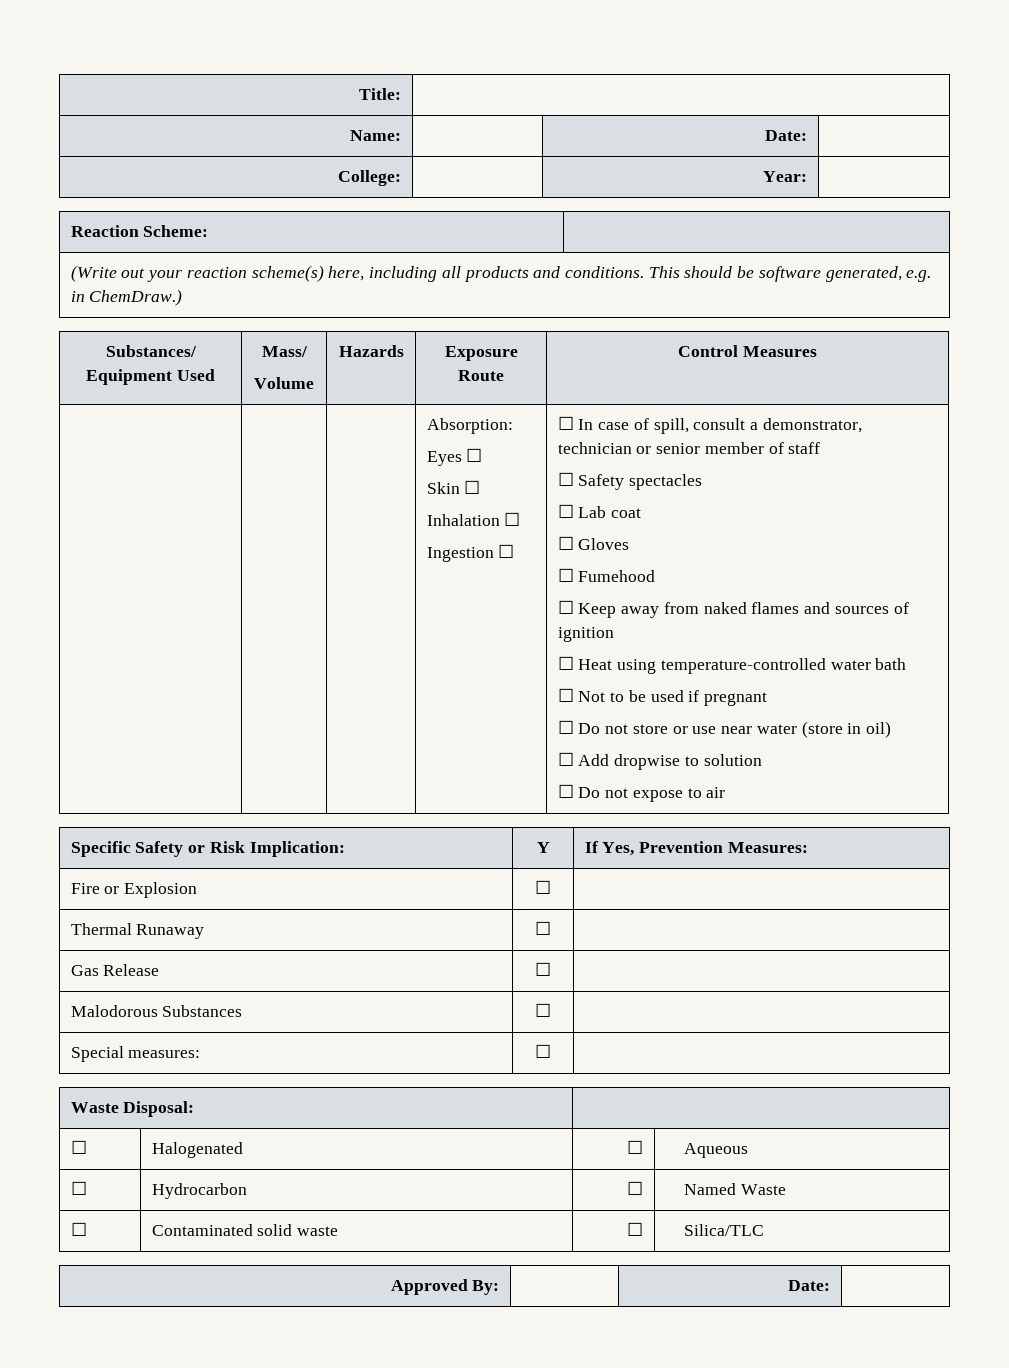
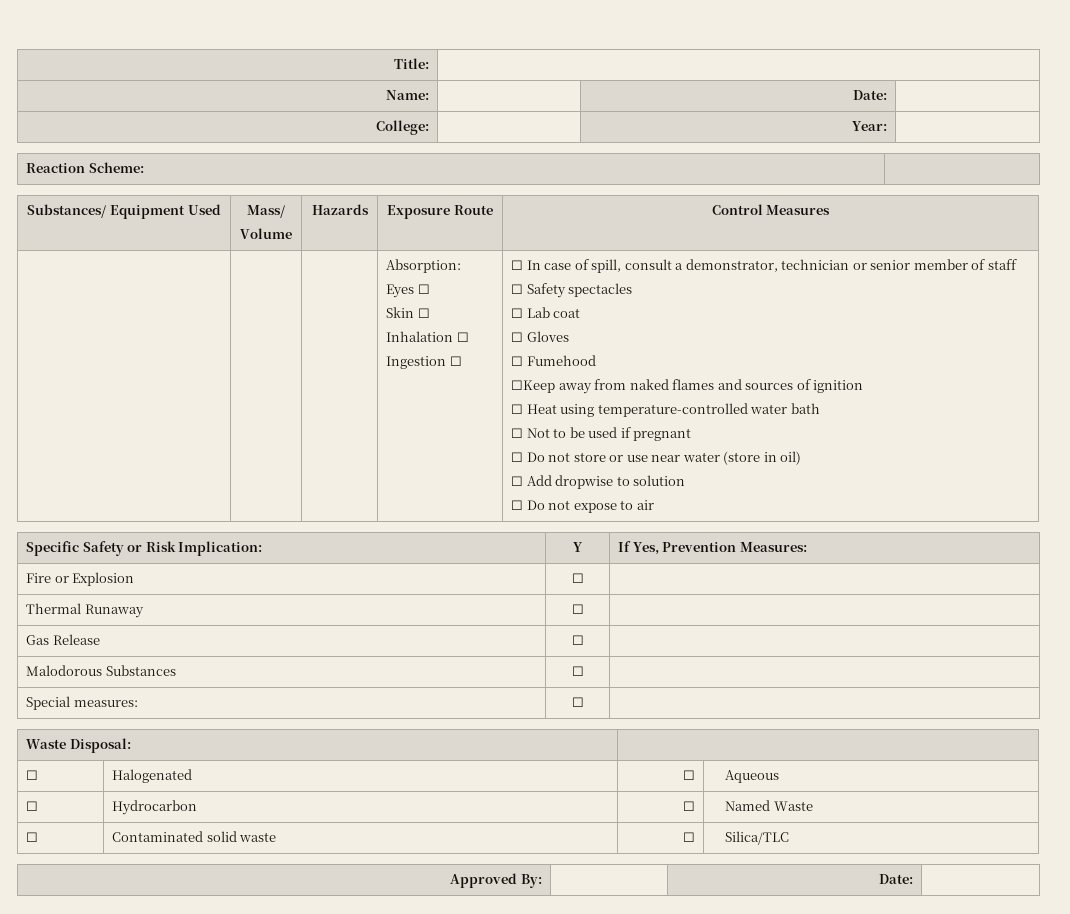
[70,265,932,282] [70,289,183,306] // (Write out your reaction scheme(s) here, including all products and conditions. This should be software generated, e.g. in ChemDraw.) -> (144, 167) none
[557,600,617,618] ☐ Keep -> [511,380,556,393] ☐Keep

